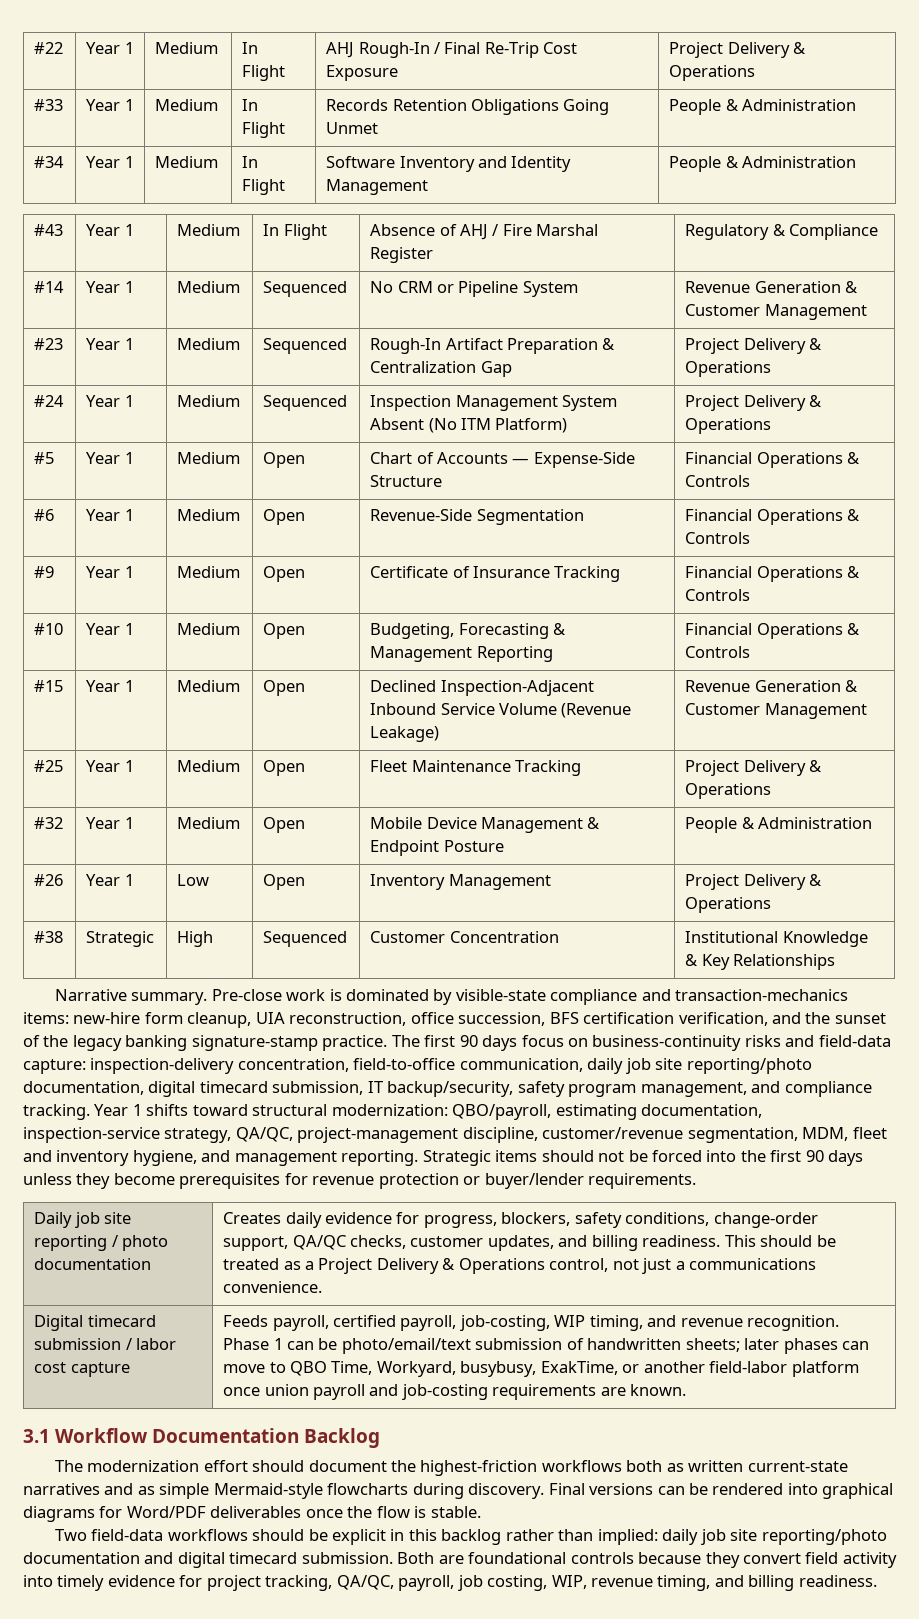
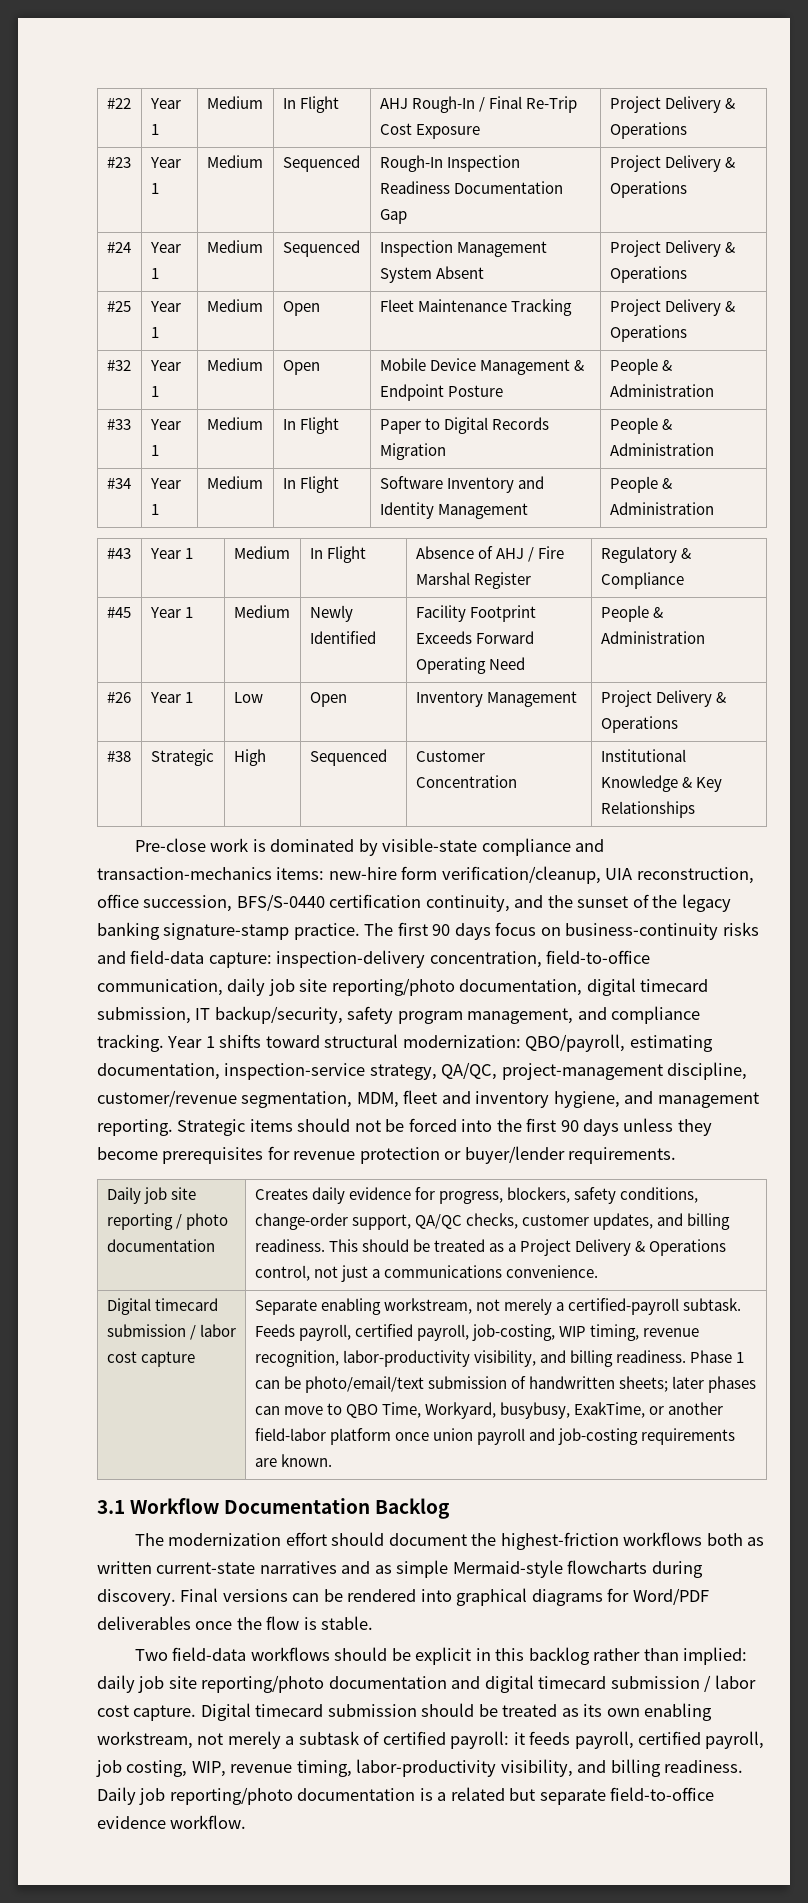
(756, 73) none -> [106,156,131,168] [149,157,181,168] [150,183,159,194] [206,155,263,168] [282,155,360,172] [379,155,520,172] [379,181,563,194] [379,209,407,224] [609,155,735,172] [609,181,687,198] [106,241,131,253] [149,242,181,253] [150,268,159,279] [206,240,263,253] [282,240,360,257] [379,240,547,257] [379,266,484,283] [609,240,735,257] [609,266,687,283] [106,300,131,312] [149,301,181,312] [150,327,159,338] [206,299,263,312] [282,301,320,316] [379,299,572,316] [609,299,735,316] [609,325,687,342] [106,359,131,371] [149,360,181,371] [150,386,159,397] [206,358,263,371] [282,360,320,375] [379,358,584,375] [379,384,503,401] [609,358,672,375] [609,384,714,397] // #23 | Year 1 | Medium | Sequenced | Rough-In Inspection Readiness Documentation Gap | Project Delivery & Operations // #24 | Year 1 | Medium | Sequenced | Inspection Management System Absent | Project Delivery & Operations // #25 | Year 1 | Medium | Open | Fleet Maintenance Tracking | Project Delivery & Operations // #32 | Year 1 | Medium | Open | Mobile Device Management & Endpoint Posture | People & Administration
[326,99,610,115] [326,122,379,134] Records Retention Obligations Going Unmet -> [379,417,549,434] [379,443,446,460] Paper to Digital Records Migration
[34,281,65,293] [86,281,134,293] [177,281,241,293] [263,281,348,297] [370,281,578,297] [685,281,858,293] [685,304,867,320] [34,338,64,350] [86,338,134,350] [177,338,241,350] [263,338,348,354] [370,338,616,354] [370,361,512,377] [685,338,822,354] [685,361,772,377] [34,395,65,407] [86,395,134,407] [177,395,241,407] [263,395,348,411] [370,395,617,411] [370,418,568,433] [685,395,822,411] [685,418,772,434] [34,452,55,464] [86,452,134,464] [177,452,241,464] [263,452,306,468] [370,452,635,468] [370,475,443,487] [685,452,860,468] [685,475,751,487] [34,509,55,521] [86,509,134,521] [177,509,241,521] [263,509,306,525] [370,509,584,525] [685,509,860,525] [685,532,751,544] [34,566,55,578] [86,566,134,578] [177,566,241,578] [263,566,306,582] [370,566,621,582] [685,566,860,582] [685,589,751,601] [34,623,64,635] [86,623,134,635] [177,623,241,635] [263,623,306,639] [370,623,566,639] [370,646,553,662] [685,623,860,639] [685,646,751,658] [34,680,64,692] [86,680,134,692] [177,680,241,692] [263,680,306,696] [370,680,594,696] [370,703,632,718] [370,726,440,742] [685,680,858,692] [685,703,867,719] [34,760,64,772] [86,760,134,772] [177,760,241,772] [263,760,306,776] [370,760,581,776] [685,760,822,776] [685,783,772,799] [34,817,64,829] [86,817,134,829] [177,817,241,829] [263,817,306,833] [370,817,601,833] [370,840,504,856] #14 | Year 1 | Medium | Sequenced | No CRM or Pipeline System | Revenue Generation & Customer Management // #23 | Year 1 | Medium | Sequenced | Rough-In Artifact Preparation & Centralization Gap | Project Delivery & Operations // #24 | Year 1 | Medium | Sequenced | Inspection Management System Absent (No ITM Platform) | Project Delivery & Operations // #5 | Year 1 | Medium | Open | Chart of Accounts — Expense-Side Structure | Financial Operations & Controls // #6 | Year 1 | Medium | Open | Revenue-Side Segmentation | Financial Operations & Controls // #9 | Year 1 | Medium | Open | Certificate of Insurance Tracking | Financial Operations & Controls // #10 | Year 1 | Medium | Open | Budgeting, Forecasting & Management Reporting | Financial Operations & Controls // #15 | Year 1 | Medium | Open | Declined Inspection-Adjacent Inbound Service Volume (Revenue Leakage) | Revenue Generation & Customer Management // #25 | Year 1 | Medium | Open | Fleet Maintenance Tracking | Project Delivery & Operations // #32 | Year 1 | Medium | Open | Mobile Device Management & Endpoint Posture -> [106,606,131,618] [149,607,193,618] [233,605,290,618] [309,605,353,622] [309,631,376,644] [415,605,536,622] [415,631,534,644] [415,657,525,674] #45 | Year 1 | Medium | Newly Identified | Facility Footprint Exceeds Forward Operating Need
[54,989,208,1005] Narrative summary. -> (695, 809) none
[187,1012,252,1028] cleanup, -> [441,866,601,884] verification/cleanup,
[549,1012,768,1026] BFS certification verification, -> [236,894,510,912] BFS/S-0440 certification continuity,
(130, 1369) none -> [254,1298,741,1315] Separate enabling workstream, not merely a certified-payroll subtask.
[647,1315,840,1331] and revenue recognition. -> [642,1328,699,1337] [254,1350,686,1367] revenue recognition, labor-productivity visibility, and billing readiness.
[301,1552,897,1568] [23,1575,394,1591] submission. Both are foundational controls because they convert field activity into timely evidence for project tracking, QA/QC, -> [610,1675,756,1692] [97,1703,713,1721] [97,1731,702,1749] submission / labor cost capture. Digital timecard submission should be treated as its own enabling workstream, not merely a subtask of certified payroll: it feeds payroll, certified
[714,1575,877,1591] and billing readiness. -> [356,1759,744,1777] [97,1787,715,1805] [97,1815,247,1829] labor-productivity visibility, and billing readiness. Daily job reporting/photo documentation is a related but separate field-to-office evidence workflow.

